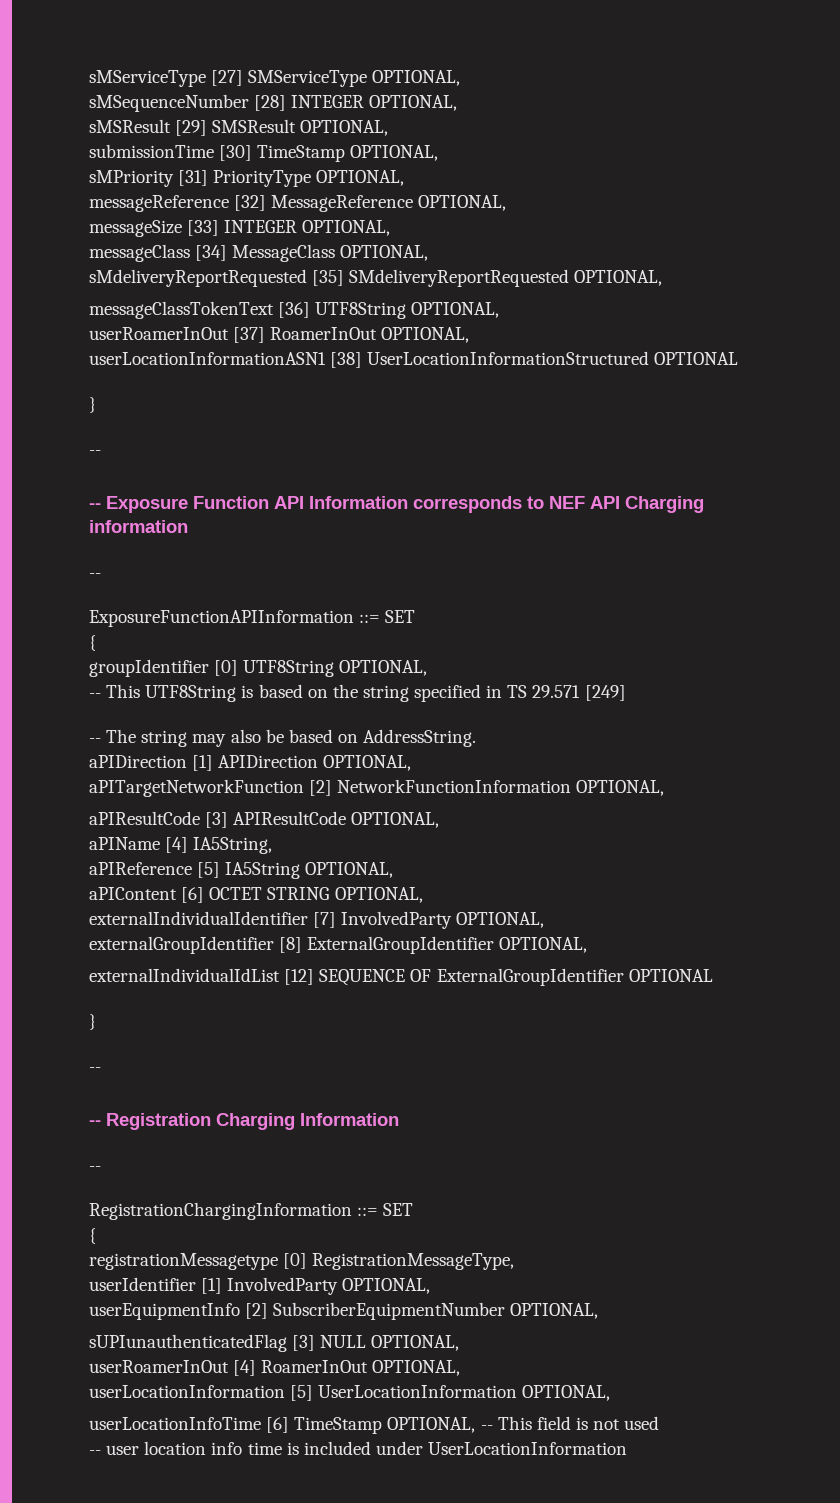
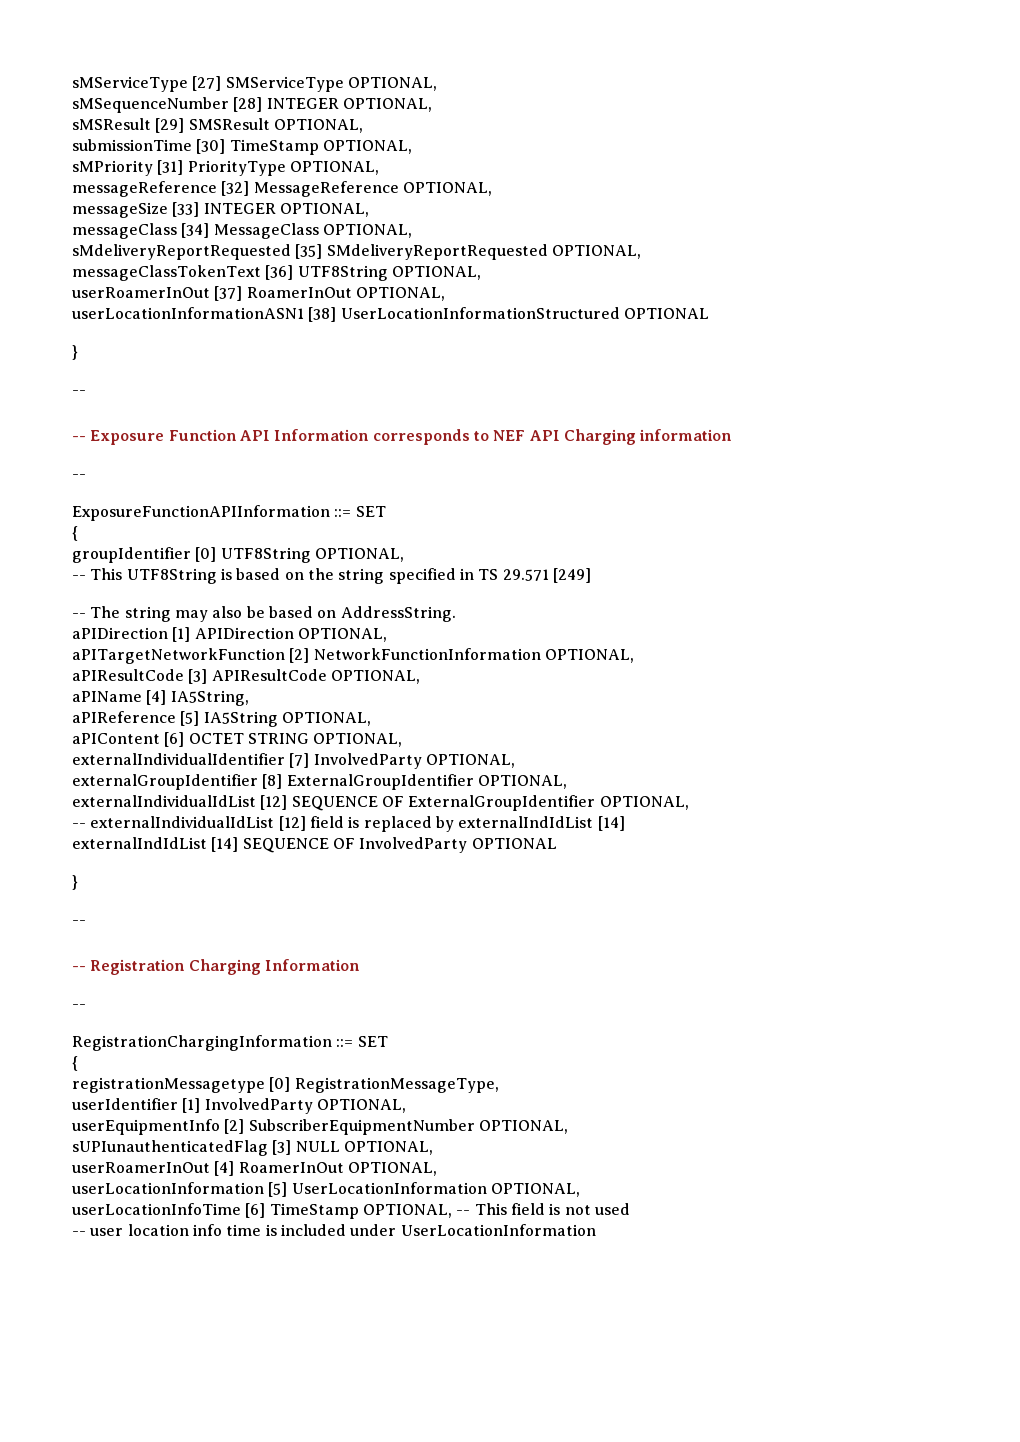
(624, 977) none -> [599,796,689,810] [72,816,625,832] [72,837,468,853] OPTIONAL, // -- externalIndividualIdList [12] field is replaced by externalIndIdList [14] // externalIndIdList [14] SEQUENCE OF InvolvedParty

